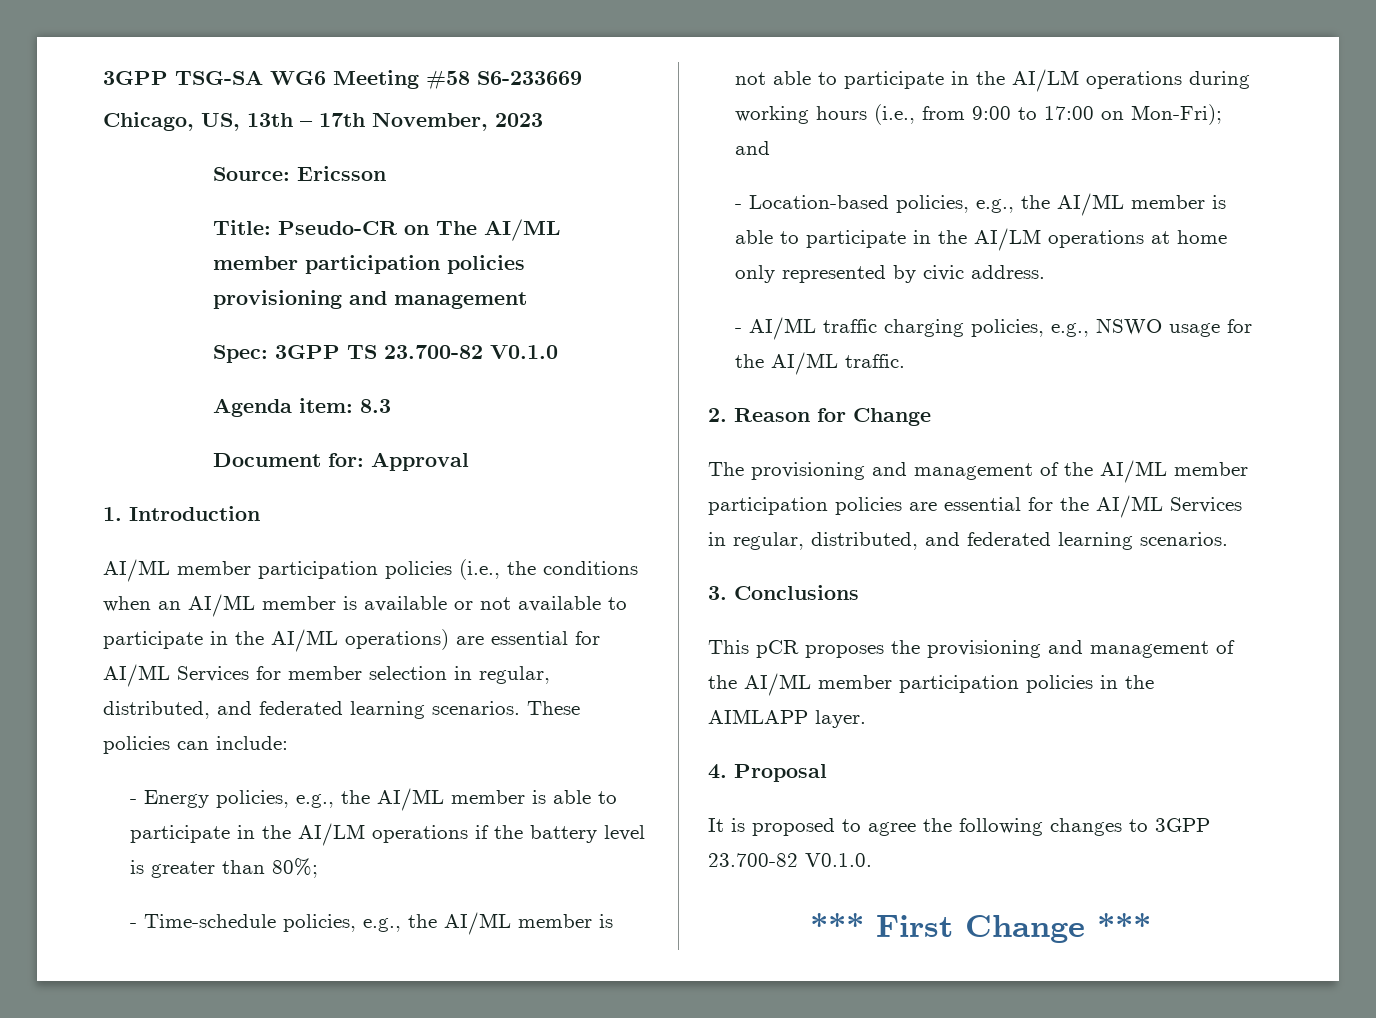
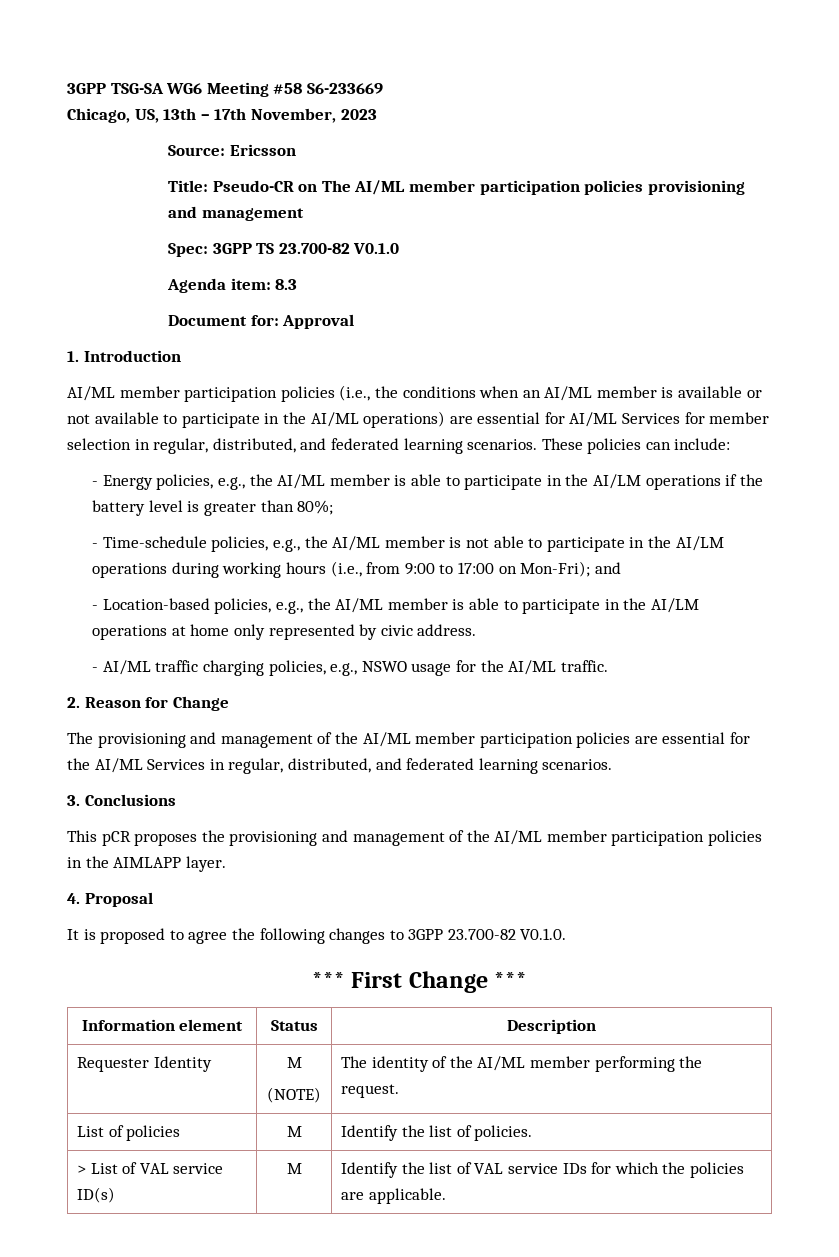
(1151, 925) none -> [81,1019,244,1031] [270,1020,318,1031] [507,1019,596,1034] [77,1056,212,1072] [286,1057,302,1068] [267,1087,321,1103] [341,1056,703,1072] [341,1084,400,1098] [77,1125,181,1141] [286,1126,302,1137] [341,1125,533,1141] [77,1162,224,1174] [77,1187,116,1203] [286,1163,302,1174] [341,1162,744,1178] [341,1188,446,1204] // Information element | Status | Description // Requester Identity | M // (NOTE) | The identity of the AI/ML member performing the request. // List of policies | M | Identify the list of policies. // > List of VAL service ID(s) | M | Identify the list of VAL service IDs for which the policies are applicable.

